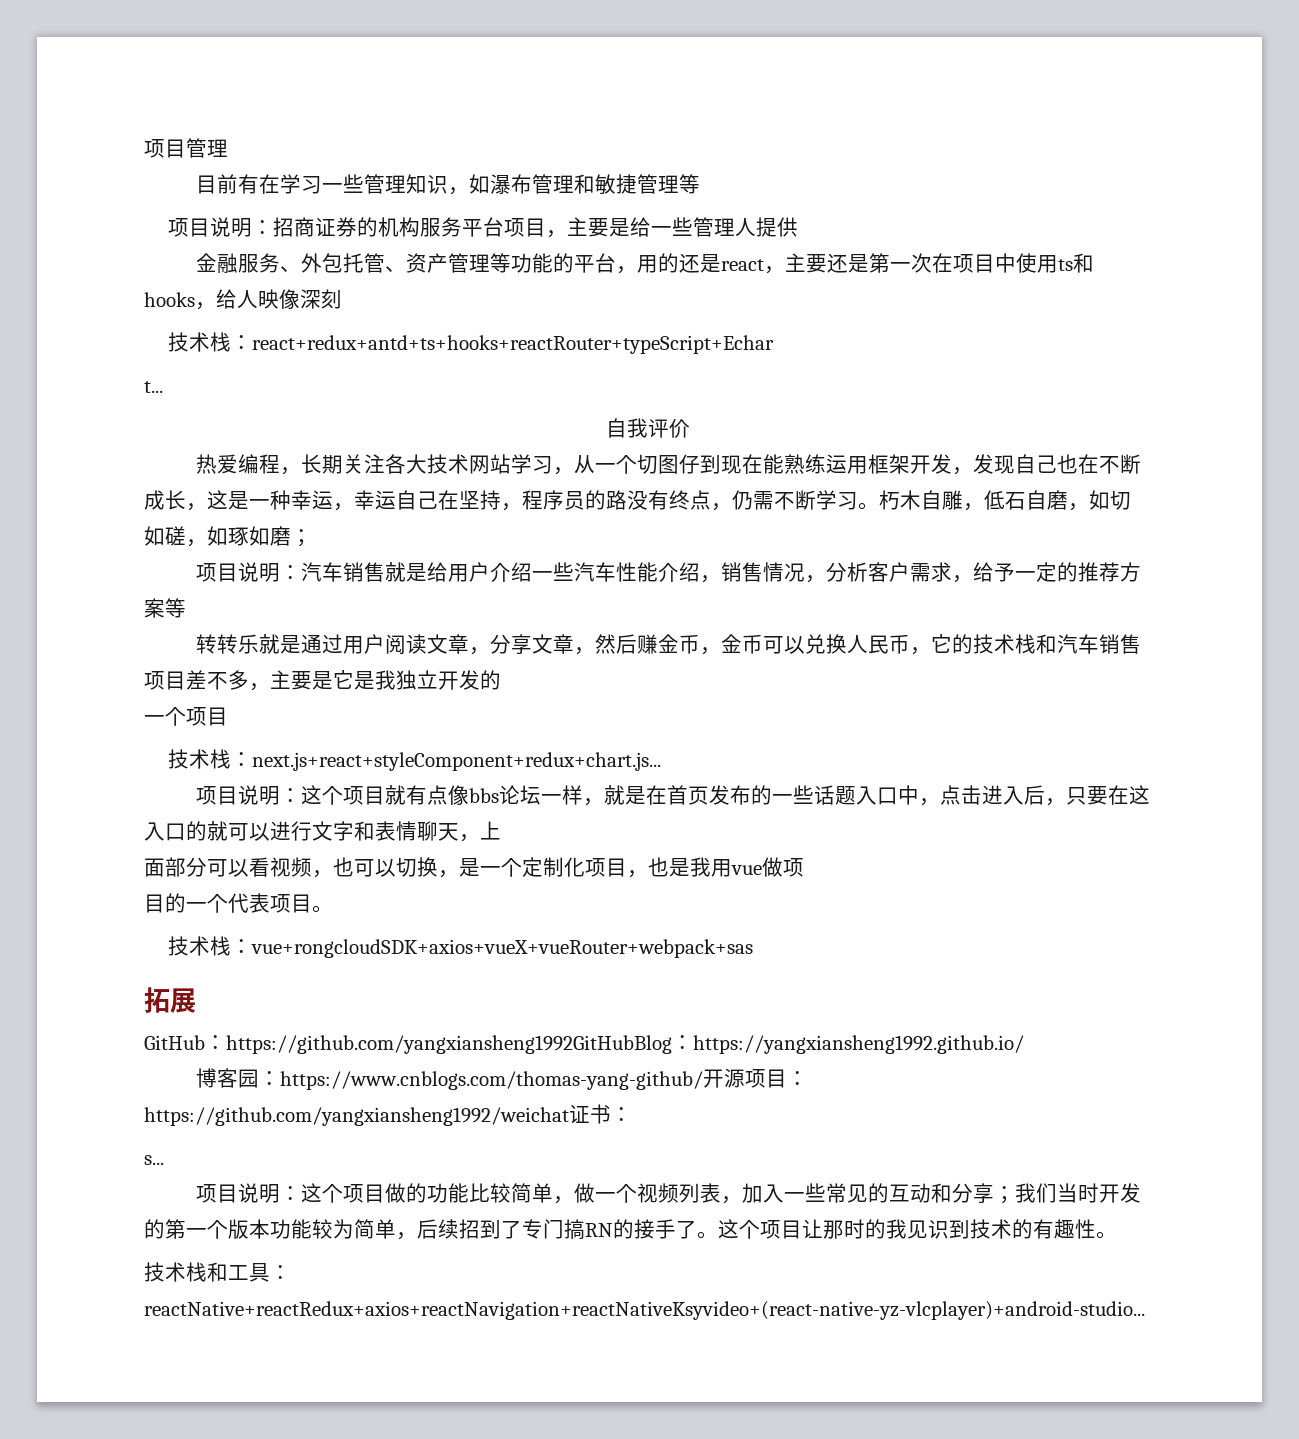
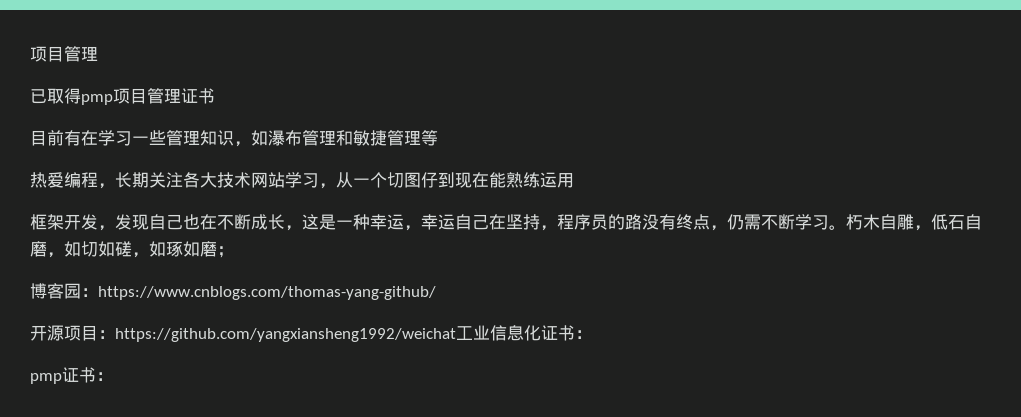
[144,138,228,158] 项⽬管理 -> [30,46,98,62] [30,88,215,105] 项目管理 // 已取得pmp项目管理证书
[167,217,798,238] [195,253,1094,274] [144,289,342,310] [167,332,774,354] [144,381,163,393] [605,418,690,438] // 项⽬说明：招商证券的机构服务平台项⽬，主要是给⼀些管理⼈提供 // ⾦融服务、外包托管、资产管理等功能的平台，⽤的还是react，主要还是第⼀次在项⽬中使⽤ts和hooks，给⼈映像深刻 // 技术栈：react+redux+antd+ts+hooks+reactRouter+typeScript+Echar // t... // ⾃我评价 -> (438, 138) none
[300,454,322,474] ⻓ -> [115,172,132,188] 长
(868, 465) none -> (574, 180) //
[165,490,186,510] ⻓ -> [268,214,285,230] 长
[195,562,1141,583] [144,598,186,618] [195,634,1141,655] [144,670,501,691] [144,707,228,726] [167,749,661,771] [195,785,1150,806] [144,821,501,842] [144,857,804,878] [144,893,333,913] [167,936,753,958] [144,987,196,1013] [144,1035,1024,1054] // 项⽬说明：汽⻋销售就是给⽤户介绍⼀些汽⻋性能介绍，销售情况，分析客户需求，给予⼀定的推荐⽅案等 // 转转乐就是通过⽤户阅读⽂章，分享⽂章，然后赚⾦币，⾦币可以兑换⼈⺠币，它的技术栈和汽⻋销售项⽬差不多，主要是它是我独⽴开发的 // ⼀个项⽬ // 技术栈：next.js+react+styleComponent+redux+chart.js... // 项⽬说明：这个项⽬就有点像bbs论坛⼀样，就是在⾸⻚发布的⼀些话题⼊⼝中，点击进⼊后，只要在这⼊⼝的就可以进⾏⽂字和表情聊天，上 // ⾯部分可以看视频，也可以切换，是⼀个定制化项⽬，也是我⽤vue做项 // ⽬的⼀个代表项⽬。 // 技术栈：vue+rongcloudSDK+axios+vueX+vueRouter+webpack+sas // 拓展 // GitHub：https://github.com/yangxiansheng1992GitHubBlog：https://yangxiansheng1992.github.io/ -> (234, 252) none
(703, 1080) none -> (436, 293) //
(569, 1116) none -> [456,325,541,341] 工业信息化
[144,1155,164,1165] [195,1183,1141,1204] [144,1219,1117,1240] [144,1262,291,1282] [144,1301,1145,1320] s... // 项⽬说明：这个项⽬做的功能⽐较简单，做⼀个视频列表，加⼊⼀些常⻅的互动和分享；我们当时开发的第⼀个版本功能较为简单，后续招到了专⻔搞RN的接⼿了。这个项⽬让那时的我⻅识到技术的有趣性。 // 技术栈和⼯具：reactNative+reactRedux+axios+reactNavigation+reactNativeKsyvideo+(react-native-yz-vlcplayer)+android-studio... -> [30,367,113,384] pmp证书：

